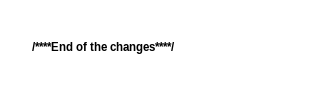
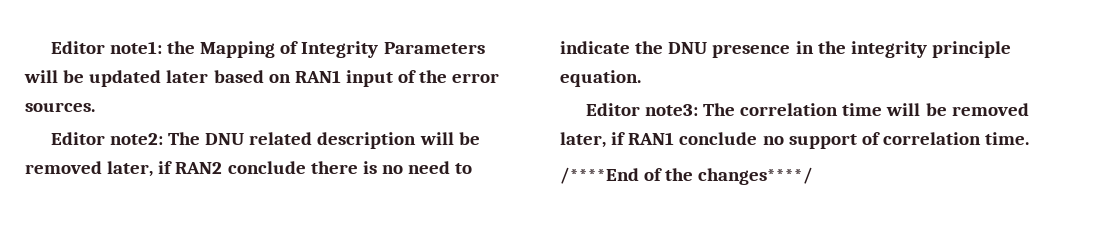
(32, 46) none -> [50,41,485,58] [24,70,500,87] [25,102,95,112] [50,132,480,149] [25,161,473,177] [560,41,1011,58] [560,70,641,87] [585,103,1029,116] [560,132,1030,149] Editor note1: the Mapping of Integrity Parameters will be updated later based on RAN1 input of the error sources. // Editor note2: The DNU related description will be removed later, if RAN2 conclude there is no need to indicate the DNU presence in the integrity principle equation. // Editor note3: The correlation time will be removed later, if RAN1 conclude no support of correlation time. //

